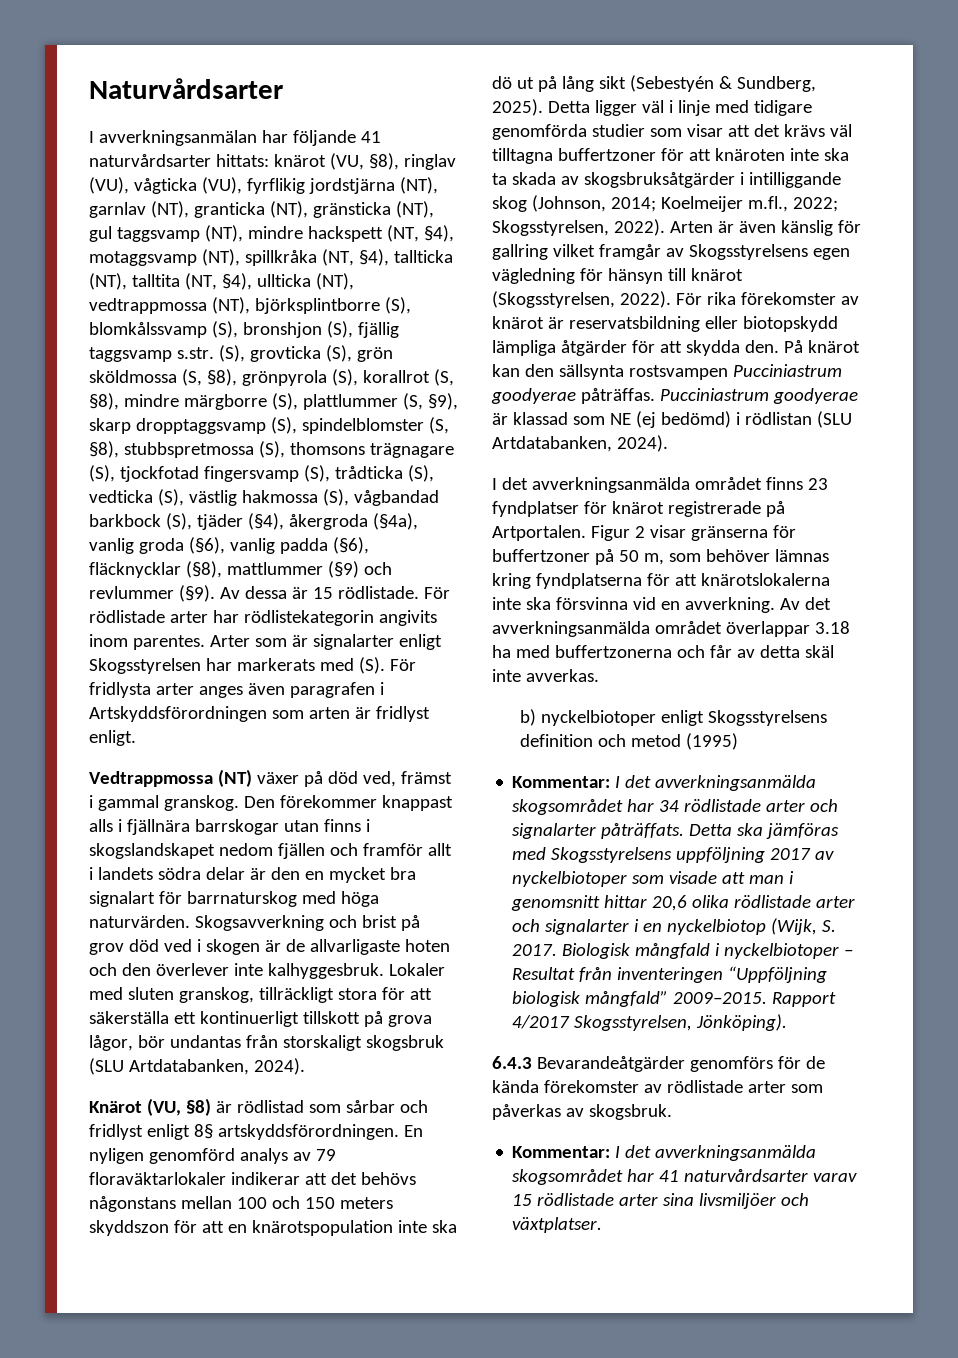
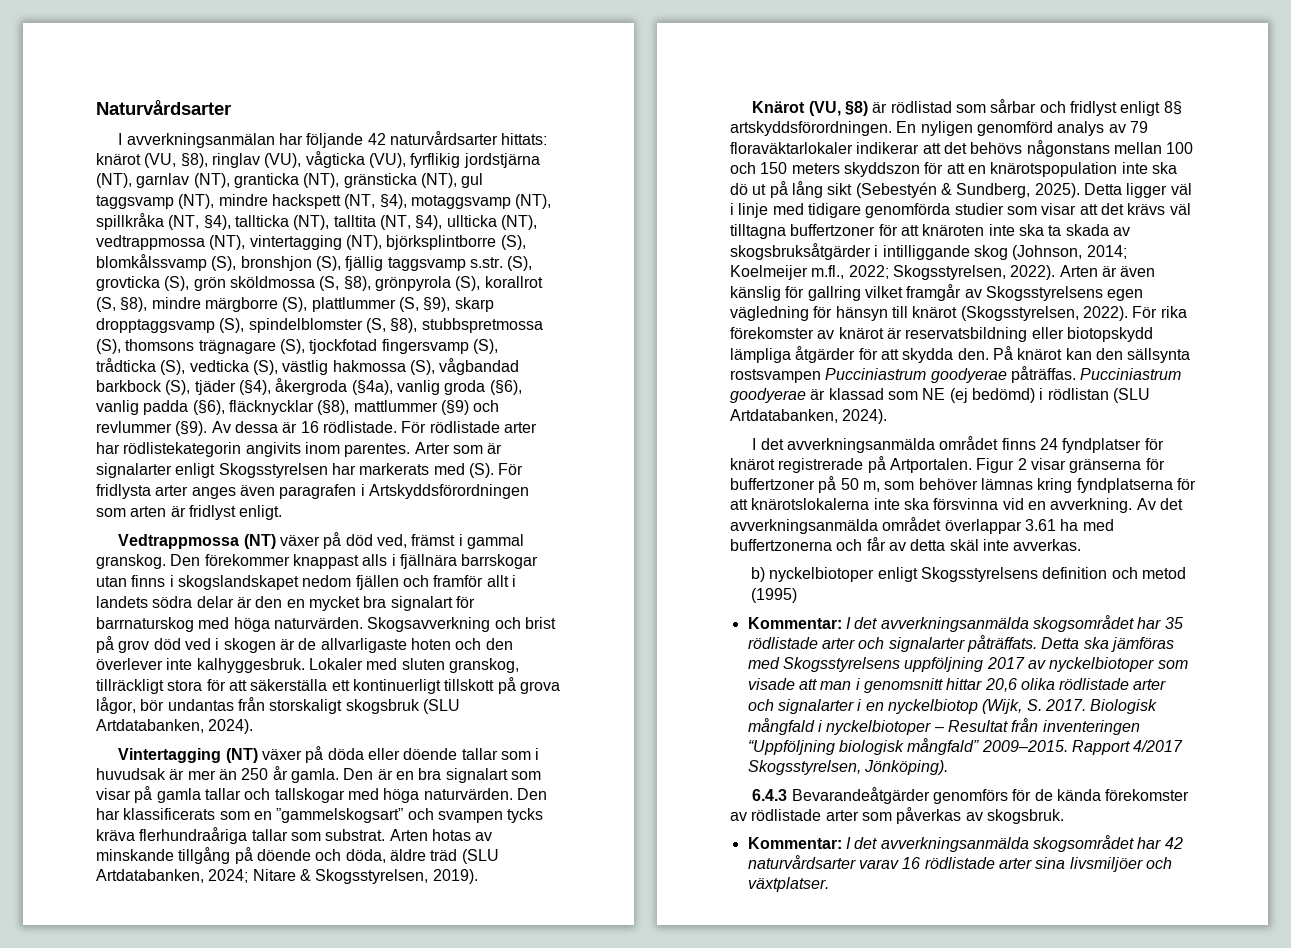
[360,131,381,143] 41 -> [367,133,386,145] 42
(250, 305) none -> [249,235,382,250] vintertagging (NT),
[312,587,333,599] 15 -> [300,421,319,433] 16
(305, 1066) none -> [118,746,540,763] [96,766,541,783] [96,786,547,803] [96,808,544,823] [96,827,493,844] [96,847,499,864] [96,869,478,884] // Vintertagging (NT) växer på döda eller döende tallar som i huvudsak är mer än 250 år gamla. Den är en bra signalart som visar på gamla tallar och tallskogar med höga naturvärden. Den har klassificerats som en ”gammelskogsart” och svampen tycks kräva flerhundraåriga tallar som substrat. Arten hotas av minskande tillgång på döende och döda, äldre träd (SLU Artdatabanken, 2024; Nitare & Skogsstyrelsen, 2019).
[807,478,828,490] 23 -> [1039,438,1058,450] 24
[814,621,850,634] 3.18 -> [1024,519,1056,531] 3.61
[659,800,680,812] 34 -> [1164,617,1183,629] 35
[659,1170,680,1182] 41 -> [1164,837,1183,849] 42
[512,1194,533,1206] 15 -> [902,857,921,869] 16

